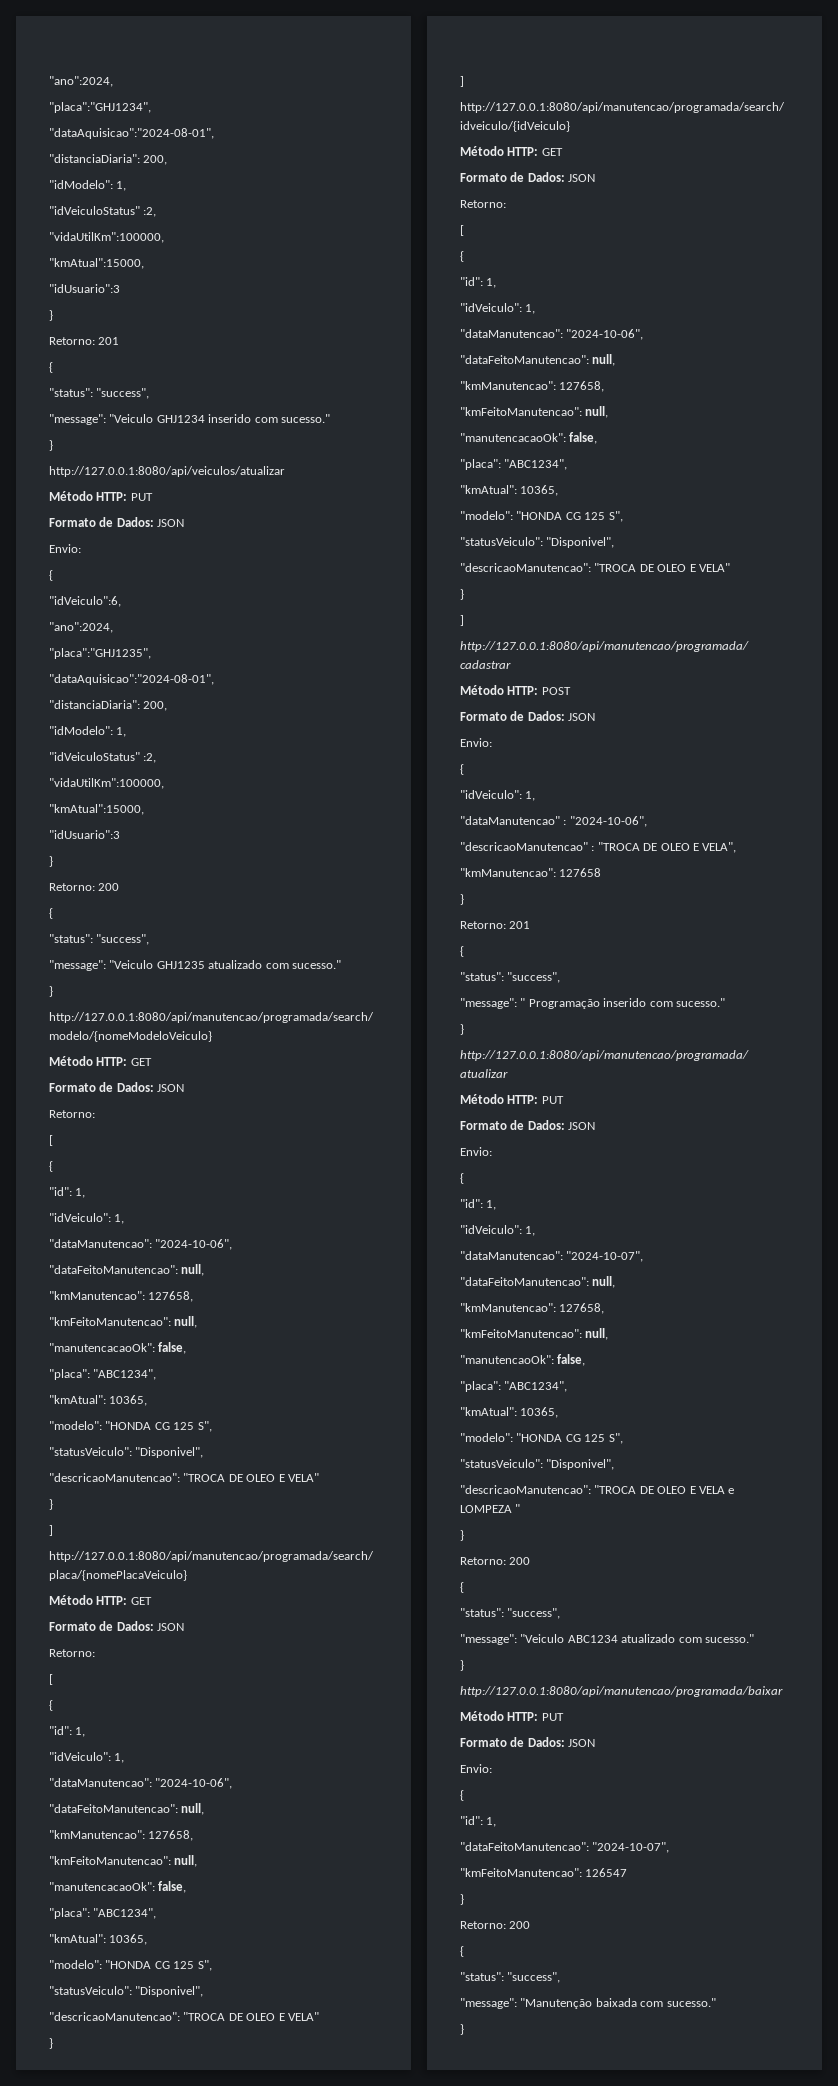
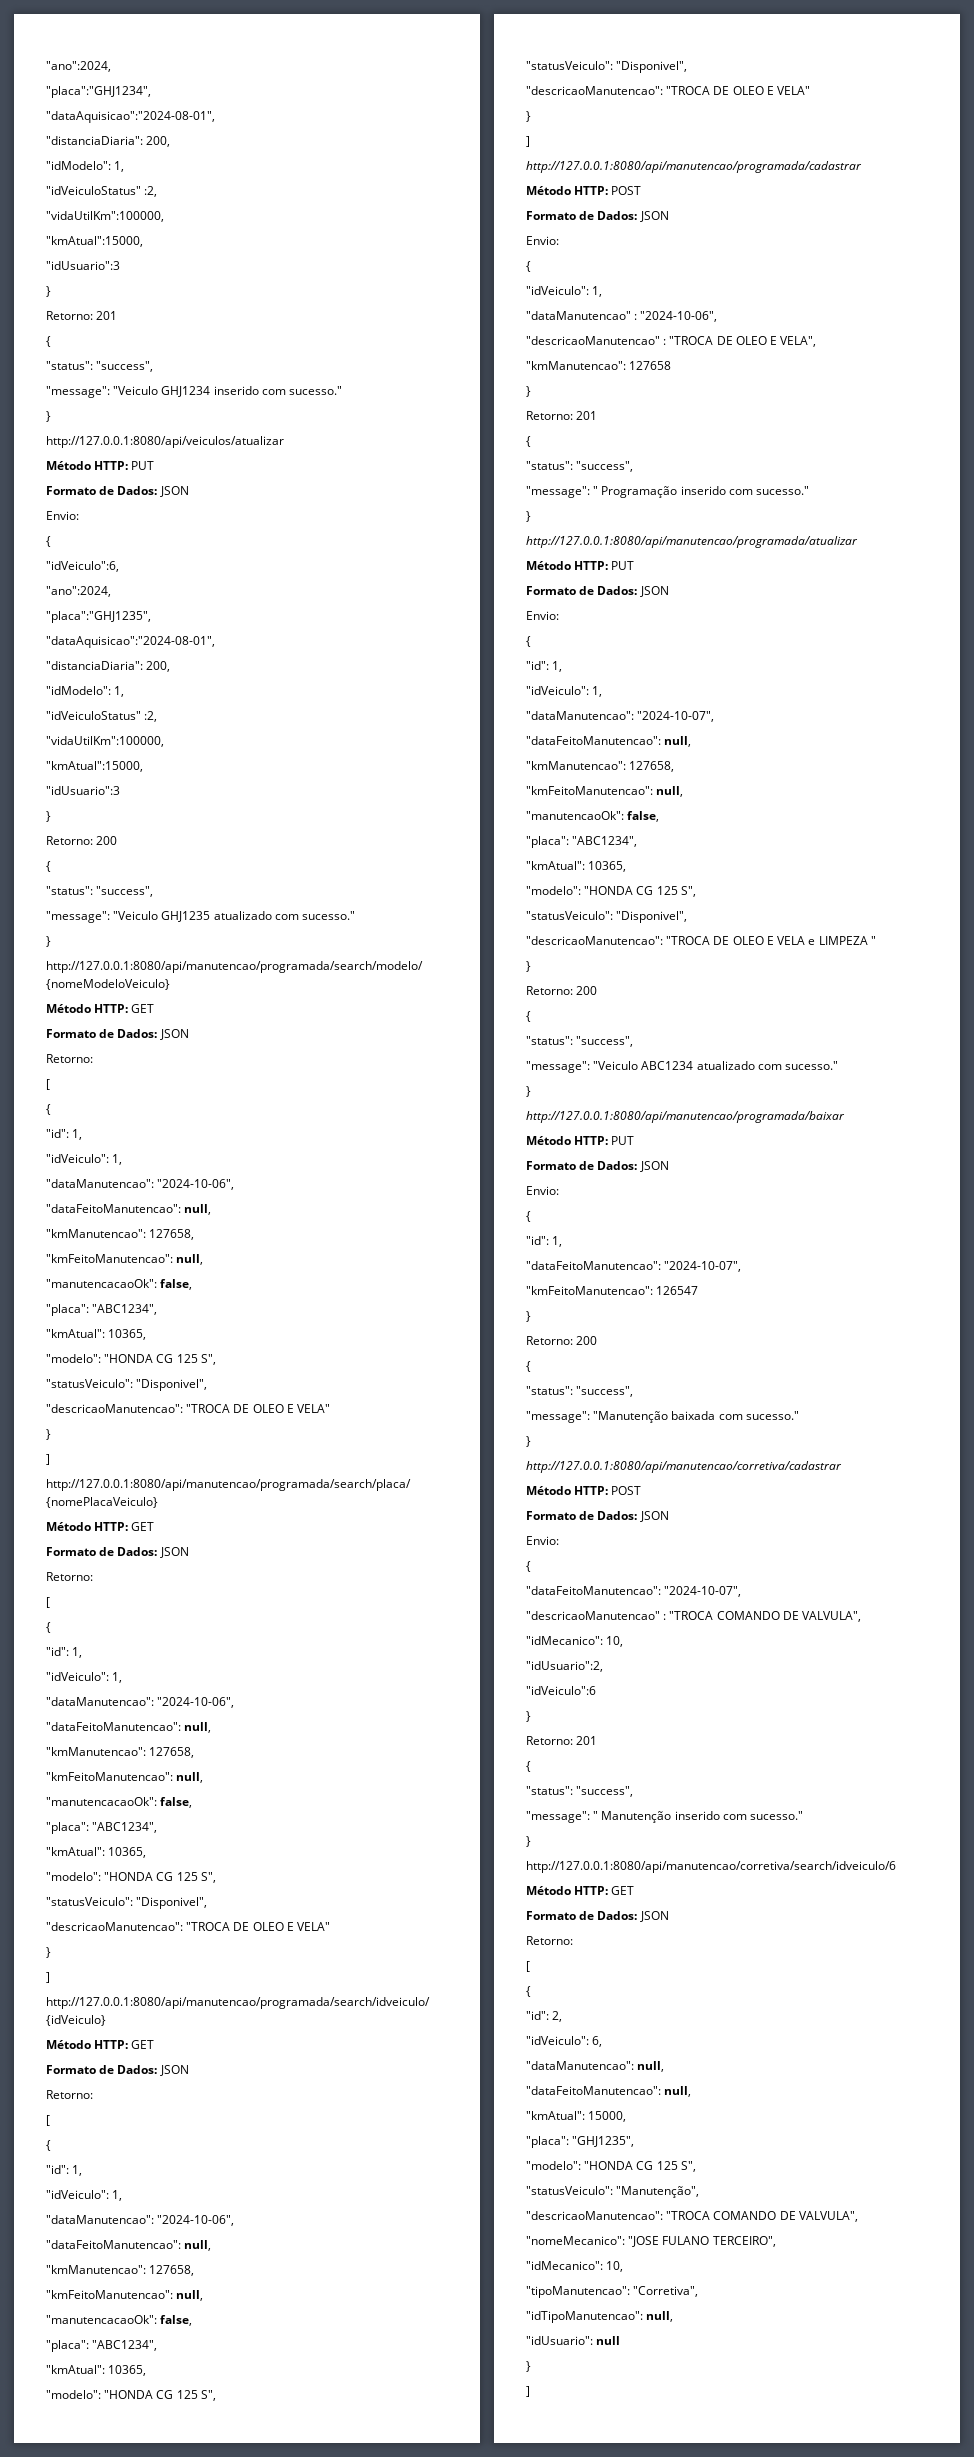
[460,1505,512,1513] LOMPEZA -> [818,936,868,945] LIMPEZA
(464, 2029) none -> [526,1461,842,1473] [526,1486,642,1495] [526,1511,669,1522] [526,1536,559,1545] [526,1561,531,1572] [526,1586,742,1597] [526,1611,862,1622] [526,1636,624,1647] [526,1661,603,1672] [526,1686,596,1695] [526,1711,531,1722] [526,1736,598,1745] [526,1761,531,1772] [526,1786,634,1797] [526,1811,804,1823] [526,1836,531,1847] [526,1861,896,1873] [526,1886,635,1895] [526,1911,669,1922] [526,1936,573,1945] [526,1961,530,1972] [526,1986,531,1997] [526,2011,563,2022] [526,2036,603,2047] [526,2061,665,2072] [526,2086,692,2097] [526,2111,627,2122] [526,2136,635,2148] [526,2161,696,2172] [526,2186,700,2198] [526,2211,858,2222] [526,2236,776,2247] [526,2261,624,2272] [526,2286,699,2298] [526,2311,674,2323] [526,2336,621,2345] [526,2361,531,2372] [526,2386,530,2397] // http://127.0.0.1:8080/api/manutencao/corretiva/cadastrar // Método HTTP: POST // Formato de Dados: JSON // Envio: // { // "dataFeitoManutencao": "2024-10-07", // "descricaoManutencao" : "TROCA COMANDO DE VALVULA", // "idMecanico": 10, // "idUsuario":2, // "idVeiculo":6 // } // Retorno: 201 // { // "status": "success", // "message": " Manutenção inserido com sucesso." // } // http://127.0.0.1:8080/api/manutencao/corretiva/search/idveiculo/6 // Método HTTP: GET // Formato de Dados: JSON // Retorno: // [ // { // "id": 2, // "idVeiculo": 6, // "dataManutencao": null, // "dataFeitoManutencao": null, // "kmAtual": 15000, // "placa": "GHJ1235", // "modelo": "HONDA CG 125 S", // "statusVeiculo": "Manutenção", // "descricaoManutencao": "TROCA COMANDO DE VALVULA", // "nomeMecanico": "JOSE FULANO TERCEIRO", // "idMecanico": 10, // "tipoManutencao": "Corretiva", // "idTipoManutencao": null, // "idUsuario": null // } // ]

